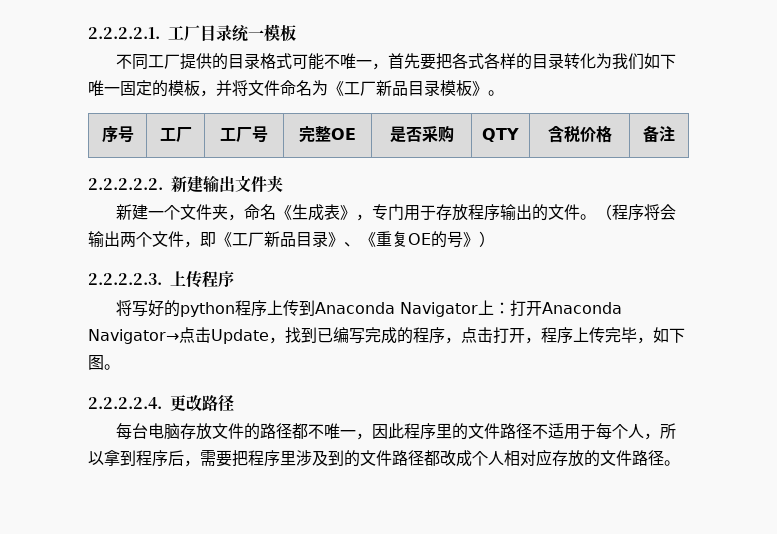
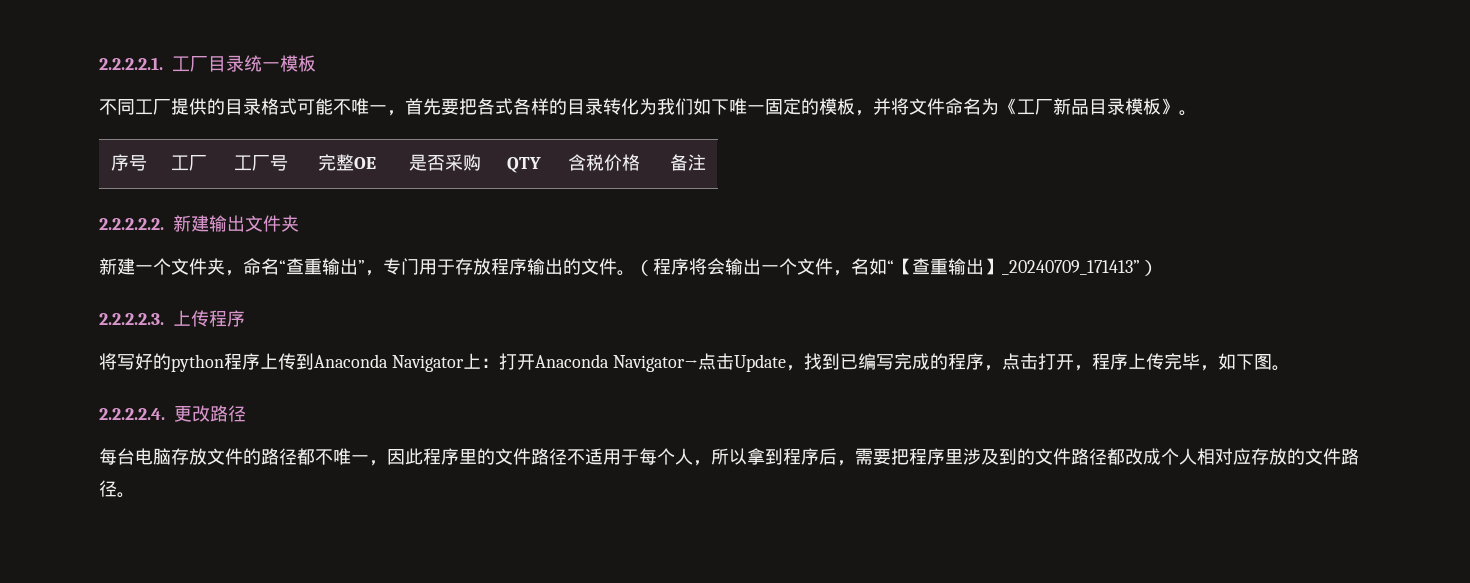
[275,204,356,221] 《生成表》 -> [279,258,365,275] “查重输出”
[120,232,136,247] 两 -> [761,265,779,273] 一
[200,231,479,248] 即《工厂新品目录》、《重复OE的号》 -> [851,258,1140,275] 名如“【查重输出】_20240709_171413”

